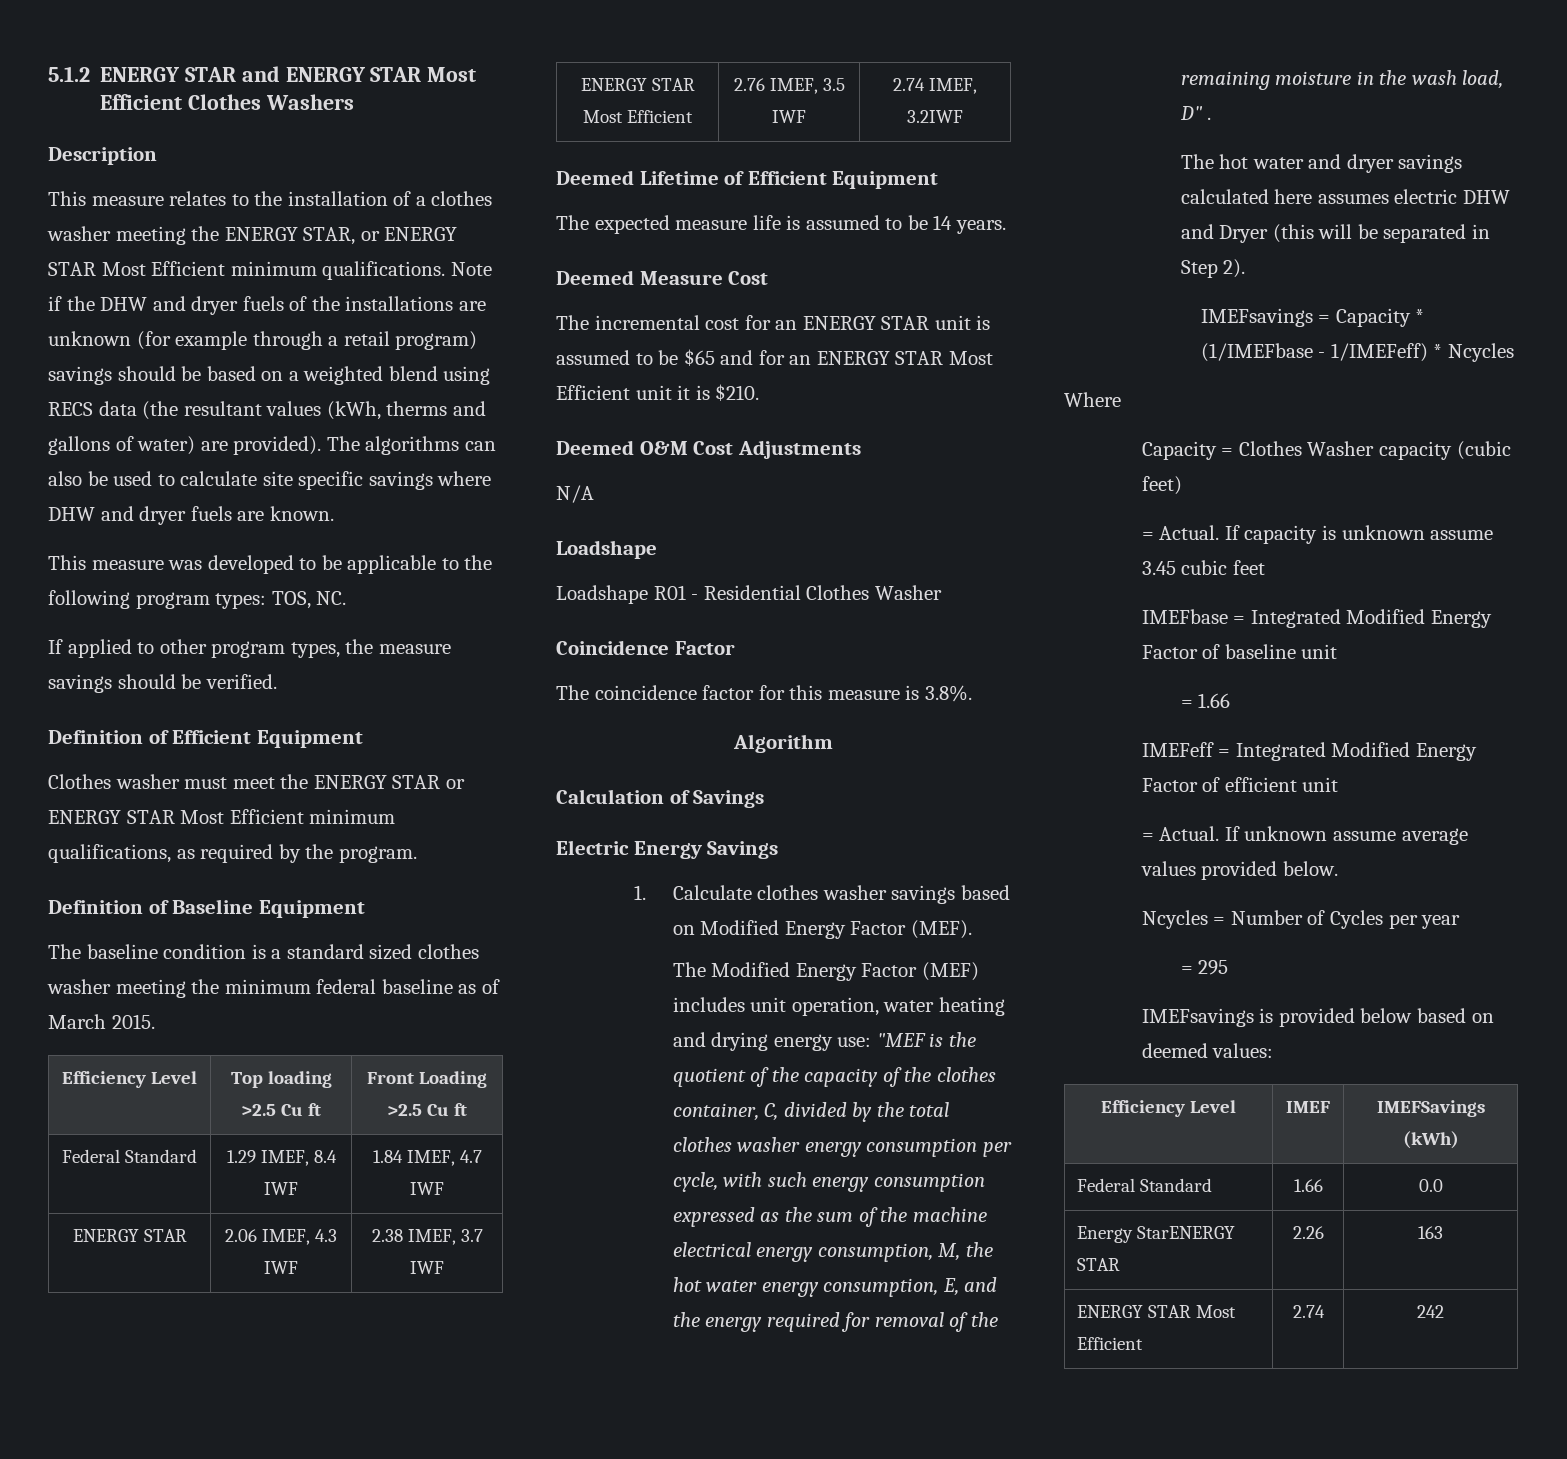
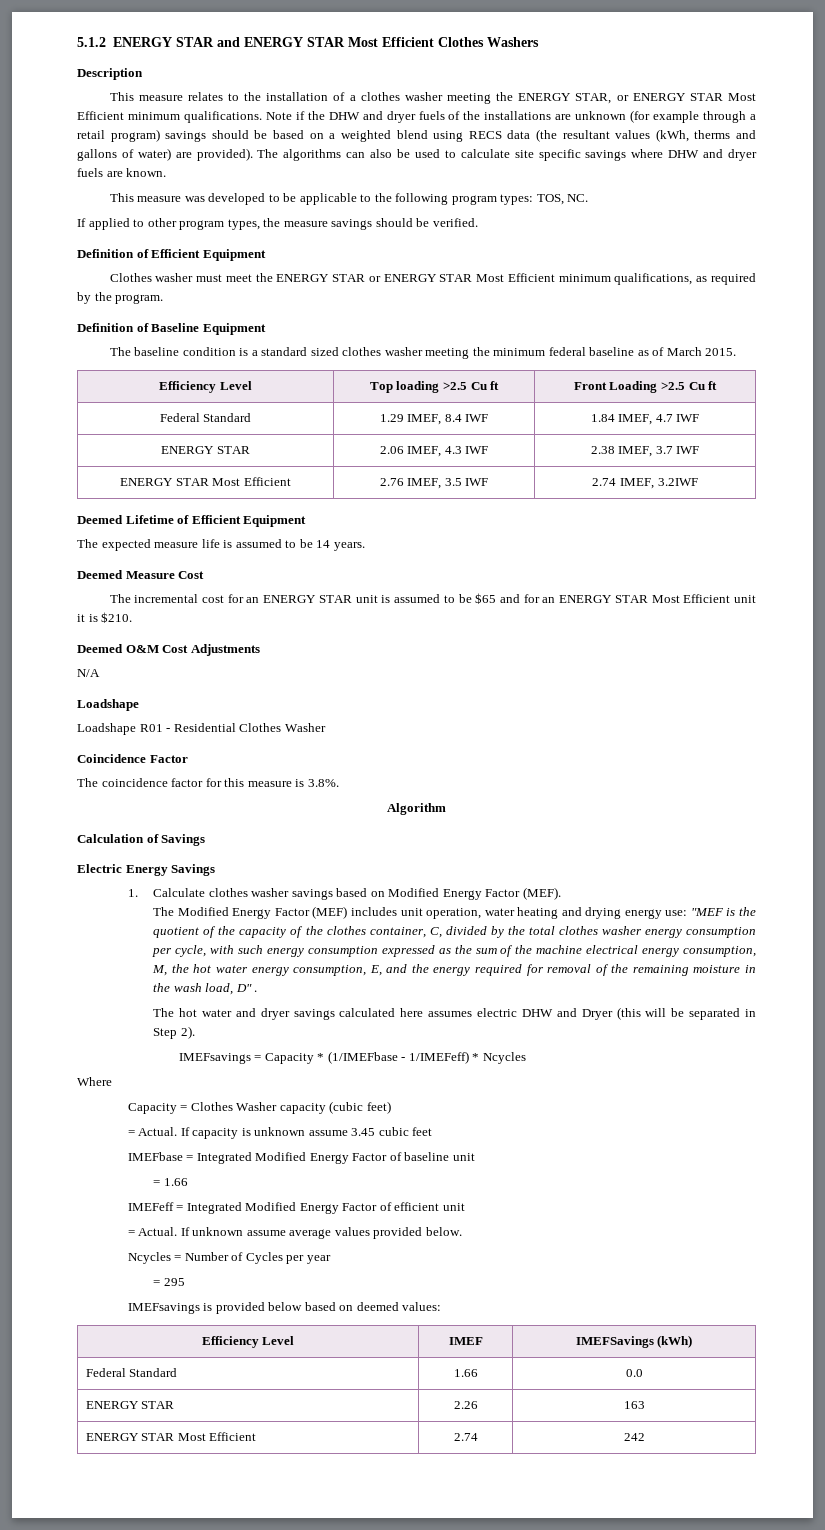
[1077,1226,1236,1243] Energy StarENERGY -> [85,1401,139,1409] ENERGY

